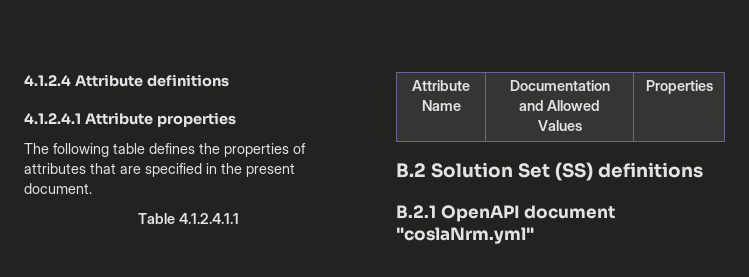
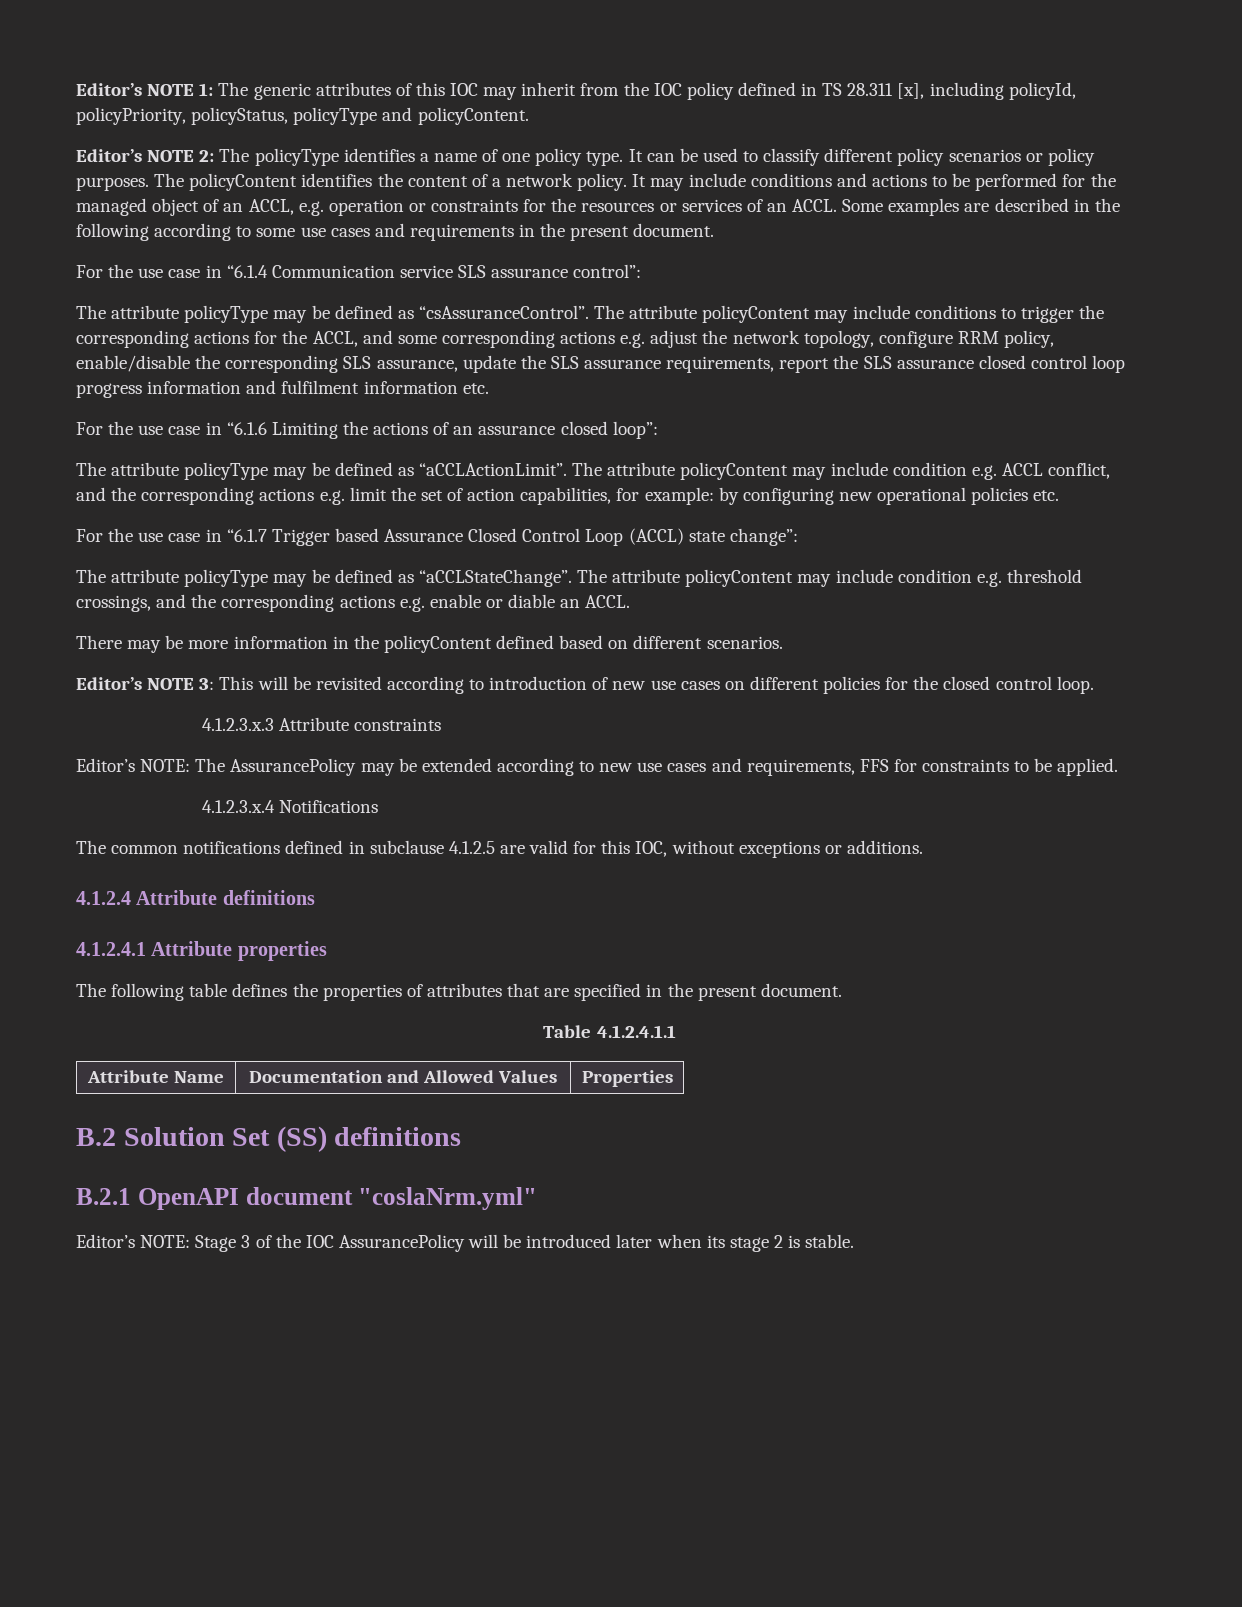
(24, 80) none -> [76,82,1076,100] [76,107,529,125] [76,148,1095,166] [76,173,1116,191] [76,198,1120,216] [76,223,715,241] [76,264,642,278] [76,305,1105,323] [76,330,1055,348] [76,355,1126,373] [76,380,489,398] [76,421,658,439] [76,462,1111,480] [76,487,1060,505] [76,528,798,546] [76,569,1082,587] [76,594,631,612] [76,635,783,653] [76,676,1094,694] [201,717,441,731] [76,758,1119,776] [201,800,378,813] [76,840,923,858] Editor’s NOTE 1: The generic attributes of this IOC may inherit from the IOC policy defined in TS 28.311 [x], including policyId, policyPriority, policyStatus, policyType and policyContent. // Editor’s NOTE 2: The policyType identifies a name of one policy type. It can be used to classify different policy scenarios or policy purposes. The policyContent identifies the content of a network policy. It may include conditions and actions to be performed for the managed object of an ACCL, e.g. operation or constraints for the resources or services of an ACCL. Some examples are described in the following according to some use cases and requirements in the present document. // For the use case in “6.1.4 Communication service SLS assurance control”: // The attribute policyType may be defined as “csAssuranceControl”. The attribute policyContent may include conditions to trigger the corresponding actions for the ACCL, and some corresponding actions e.g. adjust the network topology, configure RRM policy, enable/disable the corresponding SLS assurance, update the SLS assurance requirements, report the SLS assurance closed control loop progress information and fulfilment information etc. // For the use case in “6.1.6 Limiting the actions of an assurance closed loop”: // The attribute policyType may be defined as “aCCLActionLimit”. The attribute policyContent may include condition e.g. ACCL conflict, and the corresponding actions e.g. limit the set of action capabilities, for example: by configuring new operational policies etc. // For the use case in “6.1.7 Trigger based Assurance Closed Control Loop (ACCL) state change”: // The attribute policyType may be defined as “aCCLStateChange”. The attribute policyContent may include condition e.g. threshold crossings, and the corresponding actions e.g. enable or diable an ACCL. // There may be more information in the policyContent defined based on different scenarios. // Editor’s NOTE 3: This will be revisited according to introduction of new use cases on different policies for the closed control loop. // 4.1.2.3.x.3 Attribute constraints // Editor’s NOTE: The AssurancePolicy may be extended according to new use cases and requirements, FFS for constraints to be applied. // 4.1.2.3.x.4 Notifications // The common notifications defined in subclause 4.1.2.5 are valid for this IOC, without exceptions or additions. //
(534, 235) none -> [76,1234,855,1252] // Editor’s NOTE: Stage 3 of the IOC AssurancePolicy will be introduced later when its stage 2 is stable.

